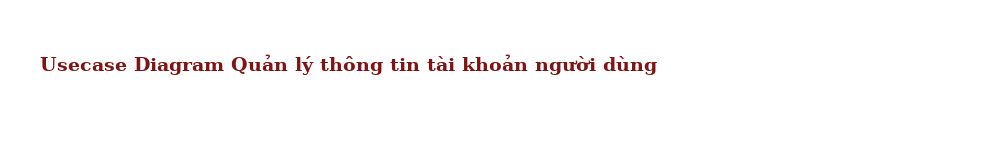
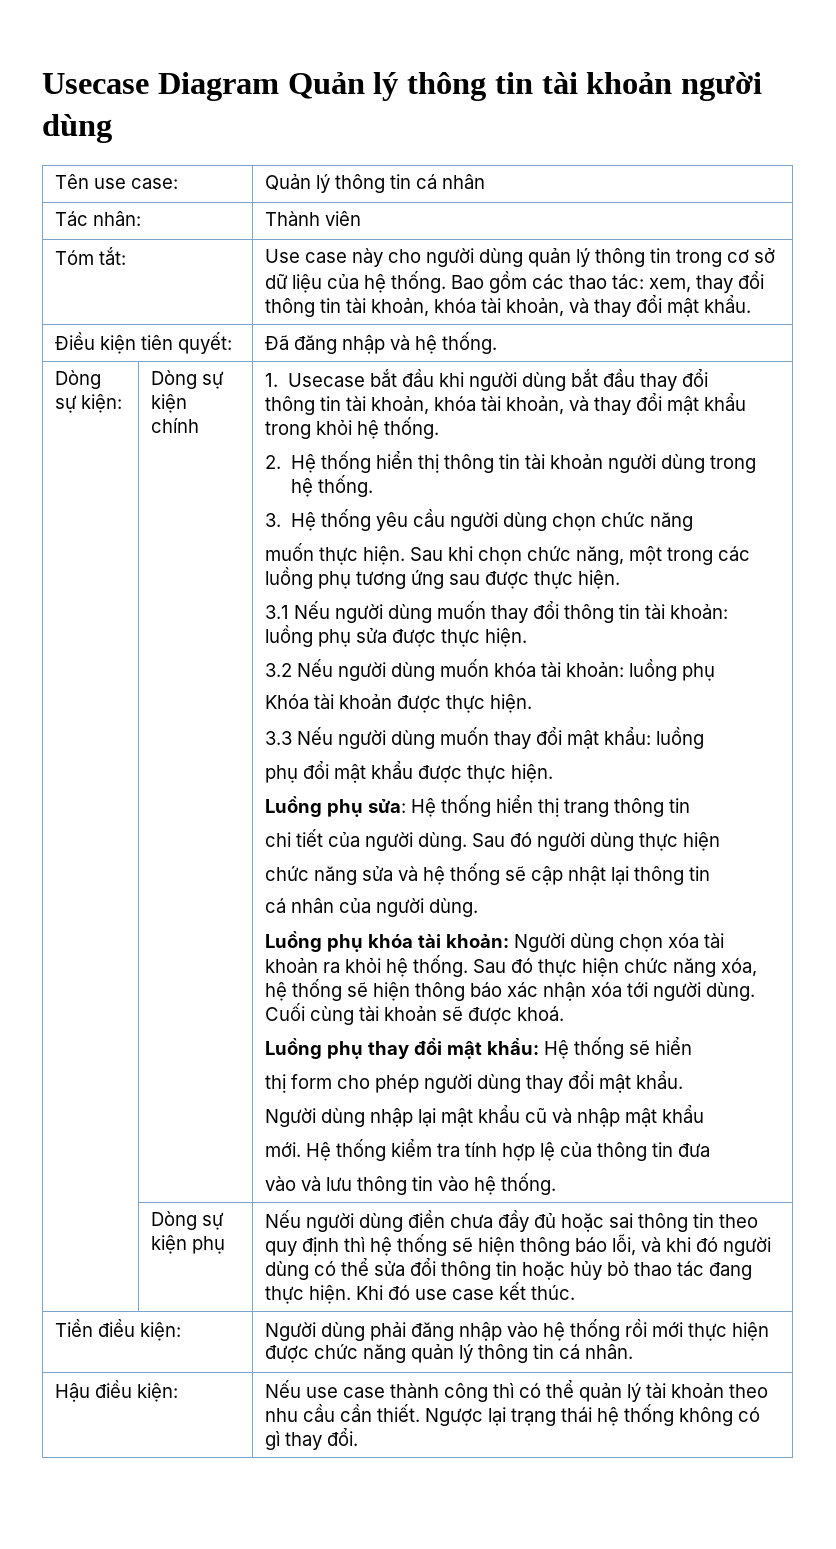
(657, 65) none -> [55,174,179,189] [265,174,486,193] [55,211,142,226] [265,211,362,226] [55,247,127,265] [265,248,776,267] [265,271,765,293] [265,295,752,317] [55,332,233,354] [265,332,498,354] [55,370,102,389] [55,394,123,413] [151,370,225,389] [151,394,188,413] [151,418,200,433] [265,369,708,391] [265,393,747,415] [265,417,440,439] [265,451,756,473] [290,475,373,497] [265,509,693,531] [265,543,751,565] [265,567,621,589] [265,601,729,623] [265,625,528,647] [265,659,716,681] [265,694,533,713] [265,727,705,749] [265,761,554,783] [265,795,691,817] [265,829,721,851] [265,863,711,885] [265,898,479,917] [265,931,725,952] [265,955,758,977] [265,979,756,1001] [265,1003,565,1025] [265,1037,693,1059] [265,1071,684,1093] [265,1105,705,1127] [265,1139,711,1161] [265,1173,557,1195] [151,1211,225,1230] [151,1235,226,1254] [265,1210,759,1232] [265,1234,772,1256] [265,1258,753,1280] [265,1282,576,1304] [55,1319,182,1341] [265,1319,770,1341] [265,1344,634,1363] [55,1380,179,1402] [265,1380,769,1402] [265,1404,761,1426] [265,1428,359,1450] // Tên use case: | Quản lý thông tin cá nhân // Tác nhân: | Thành viên // Tóm tắt: | Use case này cho người dùng quản lý thông tin trong cơ sở dữ liệu của hệ thống. Bao gồm các thao tác: xem, thay đổi thông tin tài khoản, khóa tài khoản, và thay đổi mật khẩu. // Điều kiện tiên quyết: | Đã đăng nhập và hệ thống. // Dòng sự kiện: | Dòng sự kiện chính | 1. Usecase bắt đầu khi người dùng bắt đầu thay đổi // thông tin tài khoản, khóa tài khoản, và thay đổi mật khẩu trong khỏi hệ thống. // 2. Hệ thống hiển thị thông tin tài khoản người dùng trong hệ thống. // 3. Hệ thống yêu cầu người dùng chọn chức năng // muốn thực hiện. Sau khi chọn chức năng, một trong các luồng phụ tương ứng sau được thực hiện. // 3.1 Nếu người dùng muốn thay đổi thông tin tài khoản: luồng phụ sửa được thực hiện. // 3.2 Nếu người dùng muốn khóa tài khoản: luồng phụ // Khóa tài khoản được thực hiện. // 3.3 Nếu người dùng muốn thay đổi mật khẩu: luồng // phụ đổi mật khẩu được thực hiện. // Luồng phụ sửa: Hệ thống hiển thị trang thông tin // chi tiết của người dùng. Sau đó người dùng thực hiện // chức năng sửa và hệ thống sẽ cập nhật lại thông tin // cá nhân của người dùng. // Luồng phụ khóa tài khoản: Người dùng chọn xóa tài khoản ra khỏi hệ thống. Sau đó thực hiện chức năng xóa, hệ thống sẽ hiện thông báo xác nhận xóa tới người dùng. Cuối cùng tài khoản sẽ được khoá. // Luồng phụ thay đổi mật khẩu: Hệ thống sẽ hiển // thị form cho phép người dùng thay đổi mật khẩu. // Người dùng nhập lại mật khẩu cũ và nhập mật khẩu // mới. Hệ thống kiểm tra tính hợp lệ của thông tin đưa // vào và lưu thông tin vào hệ thống. // | Dòng sự kiện phụ | Nếu người dùng điền chưa đầy đủ hoặc sai thông tin theo quy định thì hệ thống sẽ hiện thông báo lỗi, và khi đó người dùng có thể sửa đổi thông tin hoặc hủy bỏ thao tác đang thực hiện. Khi đó use case kết thúc. // Tiền điều kiện: | Người dùng phải đăng nhập vào hệ thống rồi mới thực hiện được chức năng quản lý thông tin cá nhân. // Hậu điều kiện: | Nếu use case thành công thì có thể quản lý tài khoản theo nhu cầu cần thiết. Ngược lại trạng thái hệ thống không có gì thay đổi.

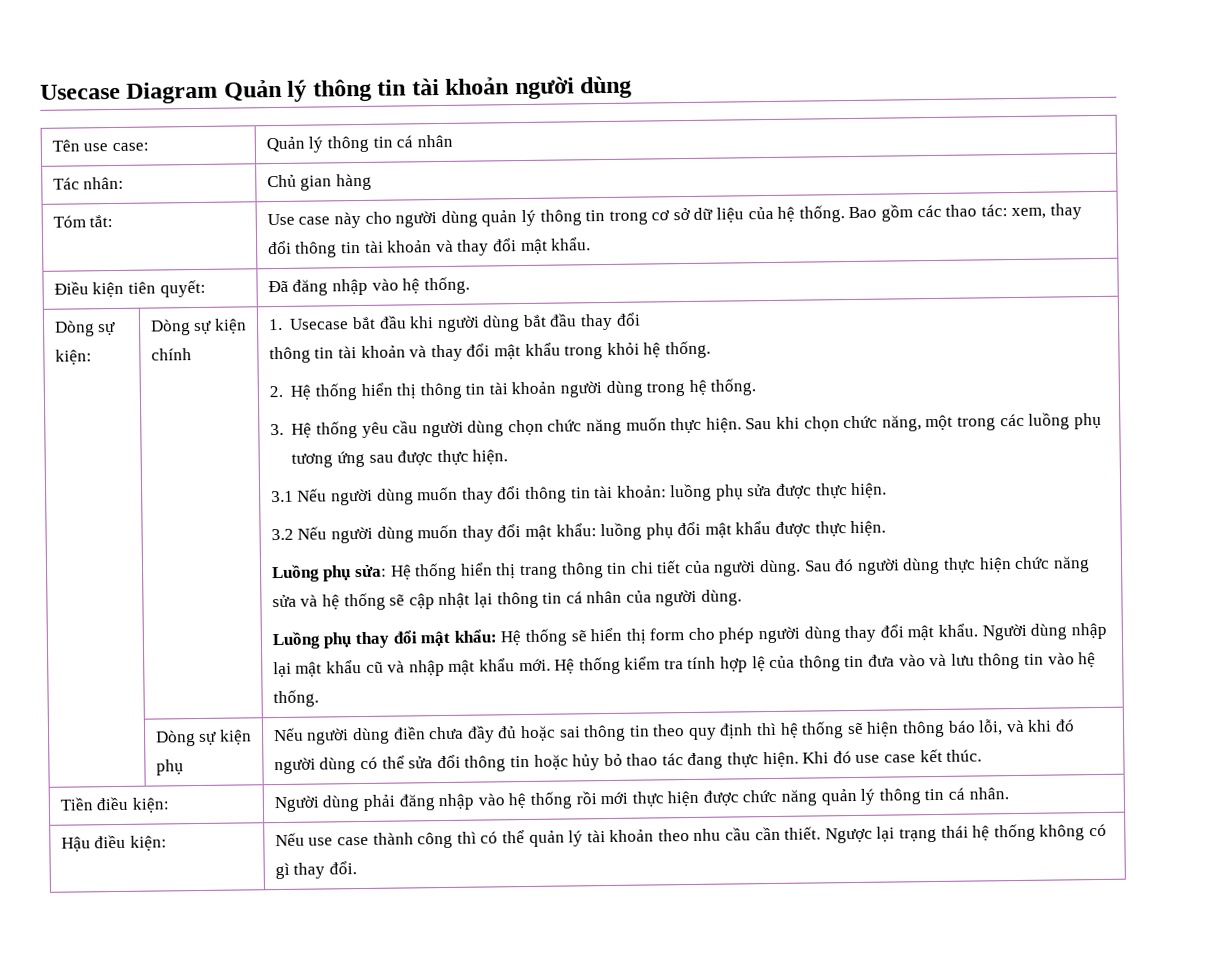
[265,211,362,226] Thành viên -> [266,173,373,191] Chủ gian hàng
[371,298,565,317] khoản, khóa tài khoản, -> [387,240,433,253] khoản
[390,335,411,350] và -> [371,278,399,291] vào
[371,396,565,415] khoản, khóa tài khoản, -> [360,345,406,358] khoản
(693, 521) // -> (623, 427) none
[494,659,716,681] [265,694,533,713] [265,727,490,749] khóa tài khoản: luồng phụ // Khóa tài khoản được thực hiện. // 3.3 Nếu người dùng muốn -> (459, 531) none
(705, 738) // -> (643, 531) none
(691, 805) // -> (628, 568) none
(721, 841) // -> (1012, 565) none
(711, 873) // -> (563, 598) none
[265,931,725,952] [265,955,758,977] [265,979,756,1001] [265,1003,565,1025] // Luồng phụ khóa tài khoản: Người dùng chọn xóa tài khoản ra khỏi hệ thống. Sau đó thực hiện chức năng xóa, hệ thống sẽ hiện thông báo xác nhận xóa tới người dùng. Cuối cùng tài khoản sẽ được khoá. -> (743, 597) none
(693, 1046) // -> (623, 634) none
(684, 1080) // -> (979, 630) none
(705, 1114) // -> (515, 665) none
(711, 1150) // -> (896, 660) none

